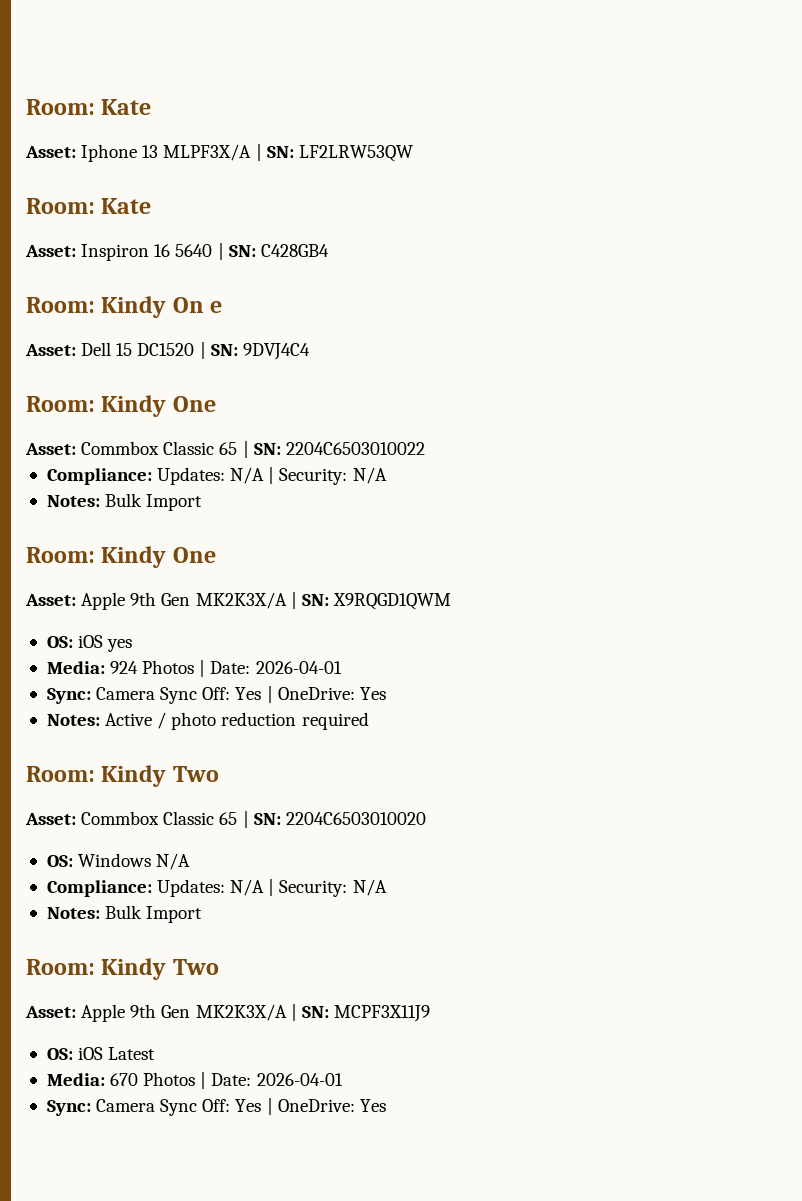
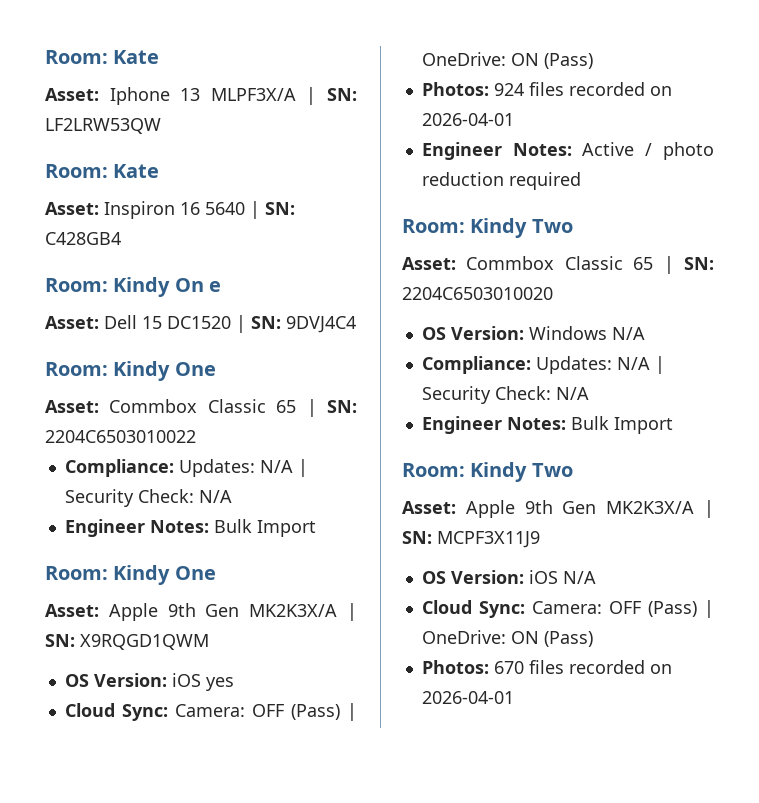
[279,467,387,485] Security: N/A // -> [64,489,232,507] [64,519,145,537] Security Check: N/A // Engineer
[46,636,73,648] OS: -> [64,673,167,687] OS Version:
[46,660,342,677] [46,686,386,704] Media: 924 Photos | Date: 2026-04-01 // Sync: Camera Sync Off: Yes | OneDrive: Yes // -> [64,703,357,721] [421,52,593,69] [421,82,672,96] [421,113,514,126] [421,142,502,160] Cloud Sync: Camera: OFF (Pass) | OneDrive: ON (Pass) // Photos: 924 files recorded on 2026-04-01 // Engineer
[46,855,73,867] OS: -> [421,326,524,340] OS Version:
[279,879,387,897] Security: N/A // -> [421,386,589,404] [421,416,502,434] Security Check: N/A // Engineer
[46,1047,156,1060] [46,1072,343,1089] [46,1098,386,1116] OS: iOS Latest // Media: 670 Photos | Date: 2026-04-01 // Sync: Camera Sync Off: Yes | OneDrive: Yes -> [421,570,596,584] [421,600,714,618] [421,630,593,647] [421,660,672,674] [421,691,514,704] OS Version: iOS N/A // Cloud Sync: Camera: OFF (Pass) | OneDrive: ON (Pass) // Photos: 670 files recorded on 2026-04-01

